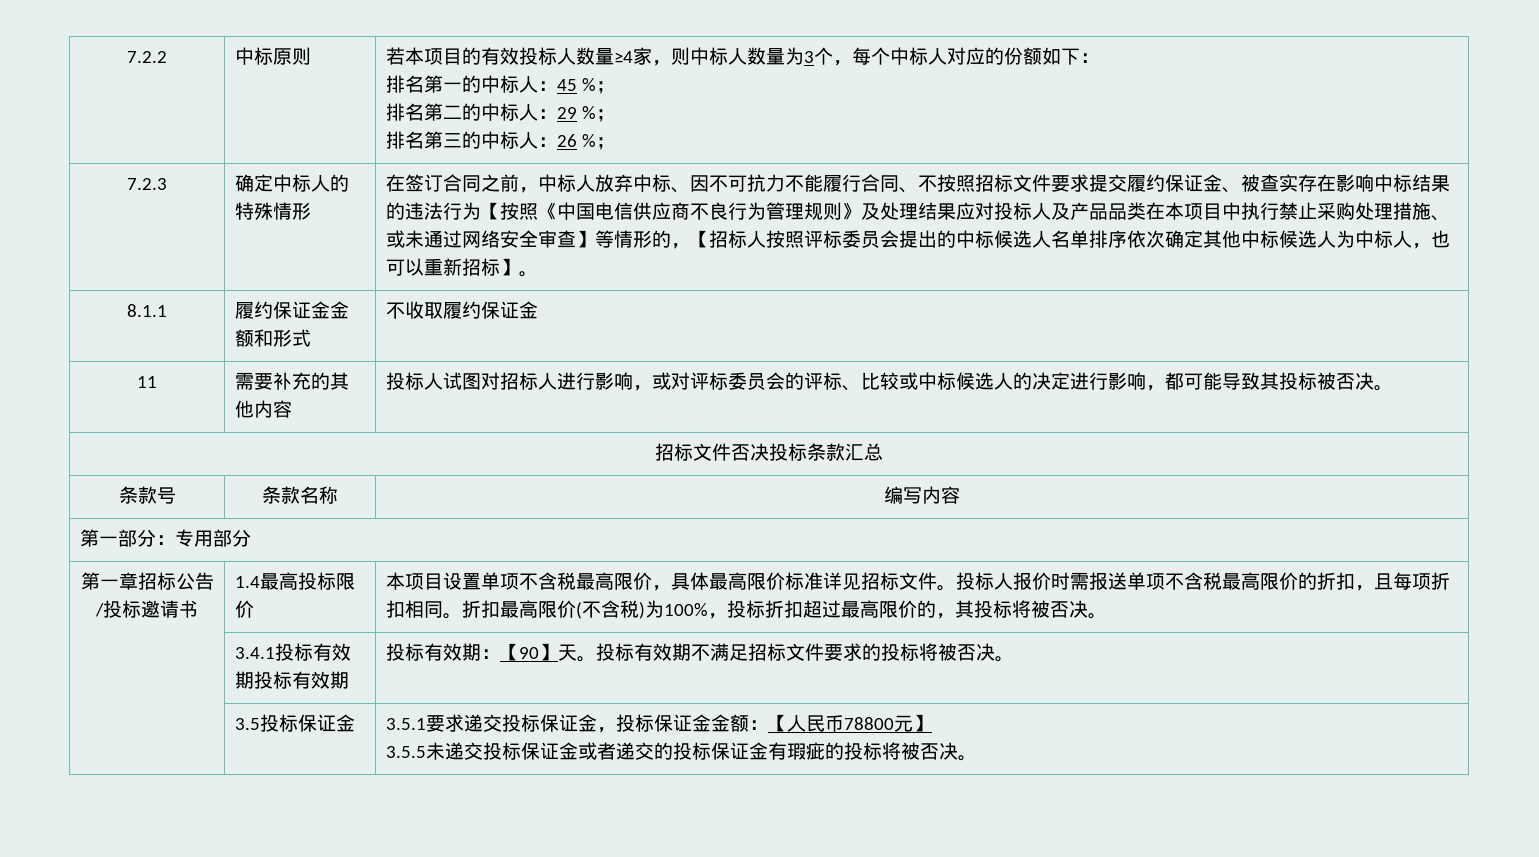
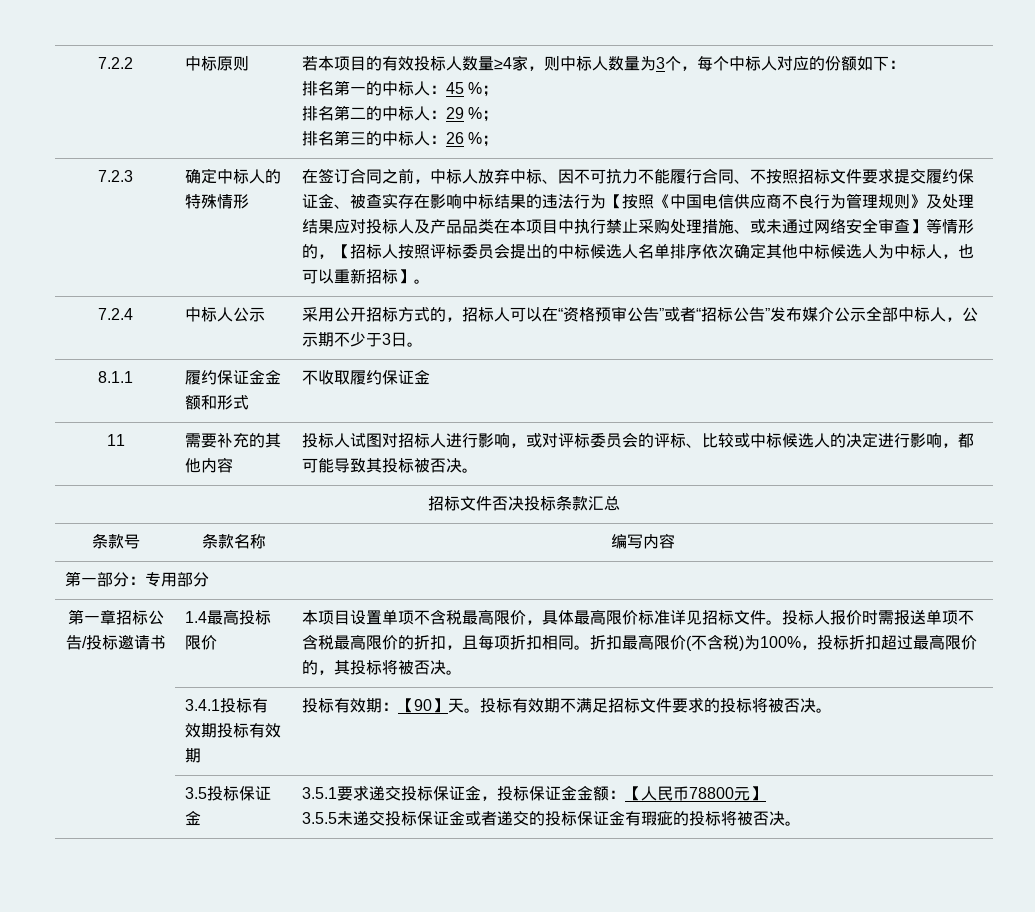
(539, 274) none -> [98,308,133,320] [184,307,265,322] [301,306,978,322] [301,332,423,347] // 7.2.4 | 中标人公示 | 采用公开招标方式的，招标人可以在“资格预审公告”或者“招标公告”发布媒介公示全部中标人，公示期不少于3日。

